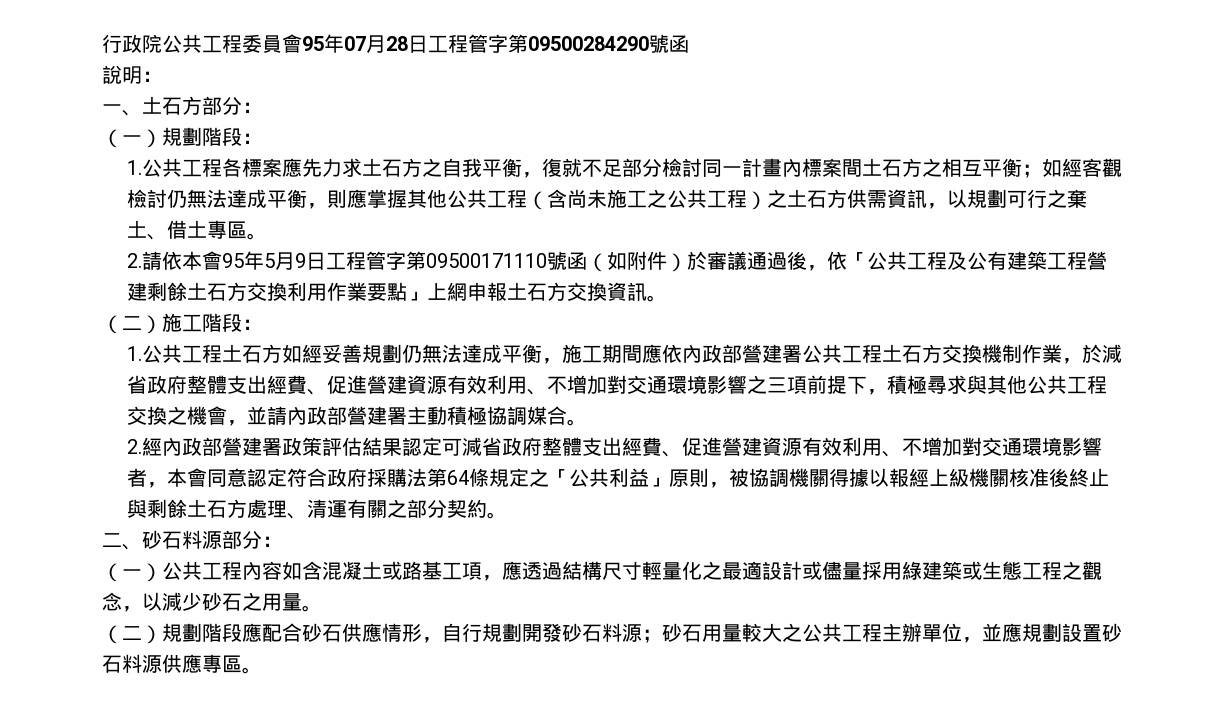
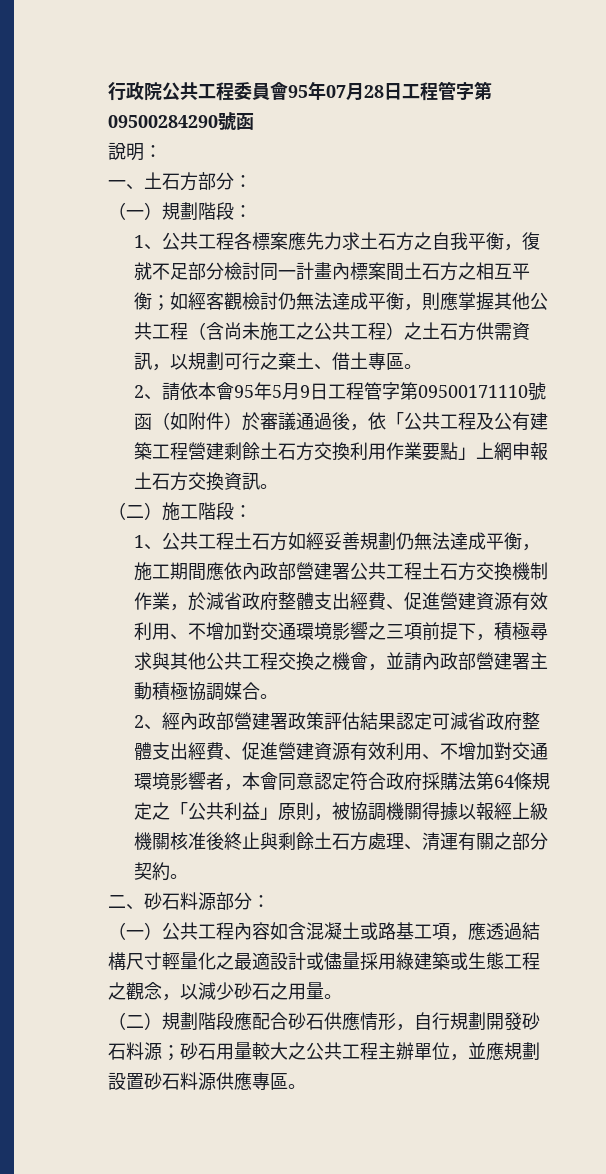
[126,160,142,175] 1. -> [134,235,163,250] 1、
[126,253,142,268] 2. -> [134,385,163,400] 2、
[126,346,142,361] 1. -> [134,535,163,550] 1、
[126,439,142,454] 2. -> [134,715,163,730] 2、

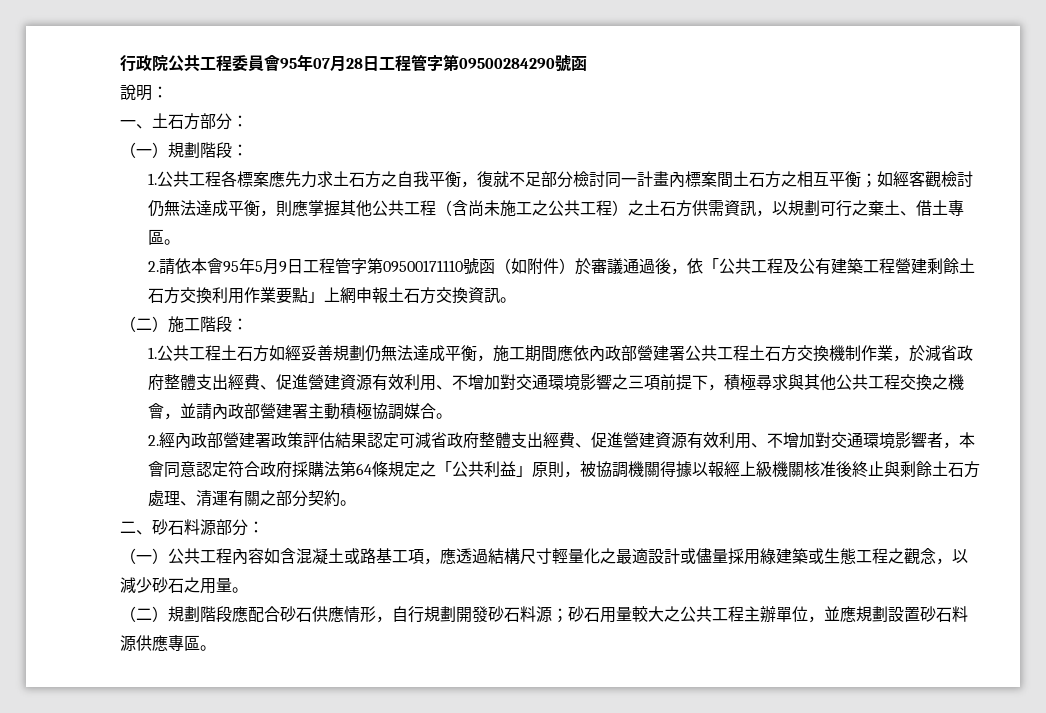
[134,235,163,250] 1、 -> [148,173,158,185] 1.
[134,385,163,400] 2、 -> [148,261,160,272] 2.
[134,535,163,550] 1、 -> [148,347,158,359] 1.
[134,715,163,730] 2、 -> [148,435,160,446] 2.

